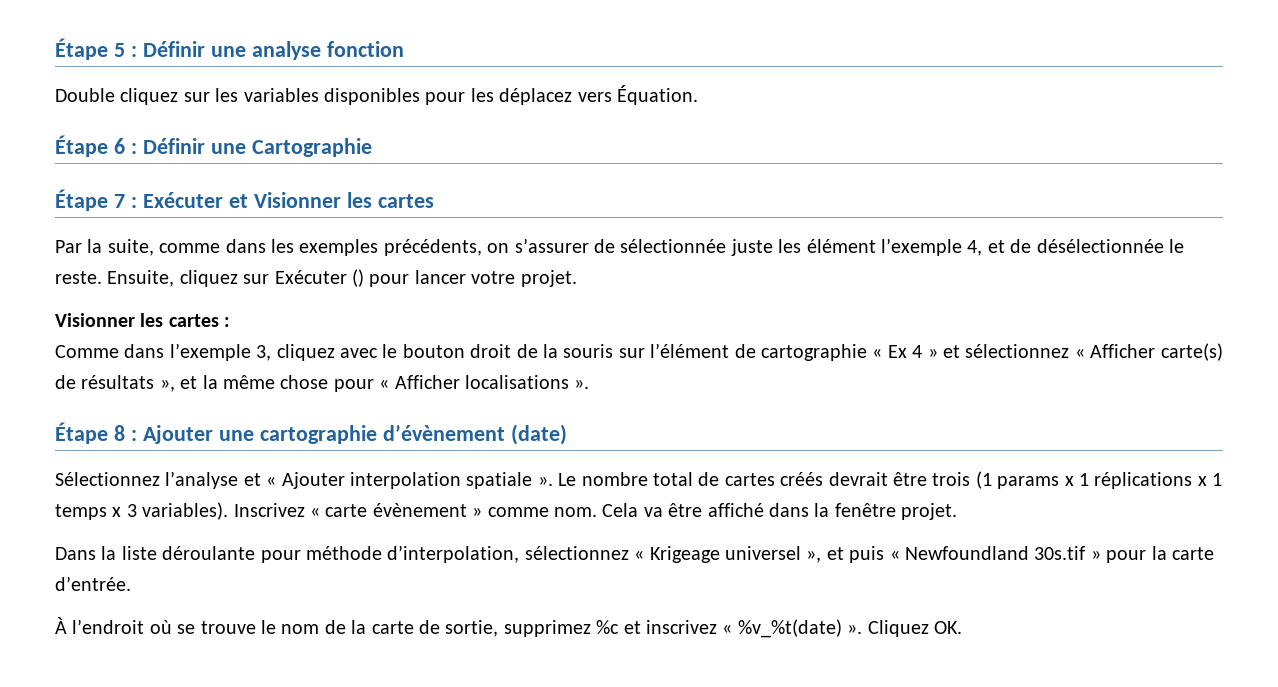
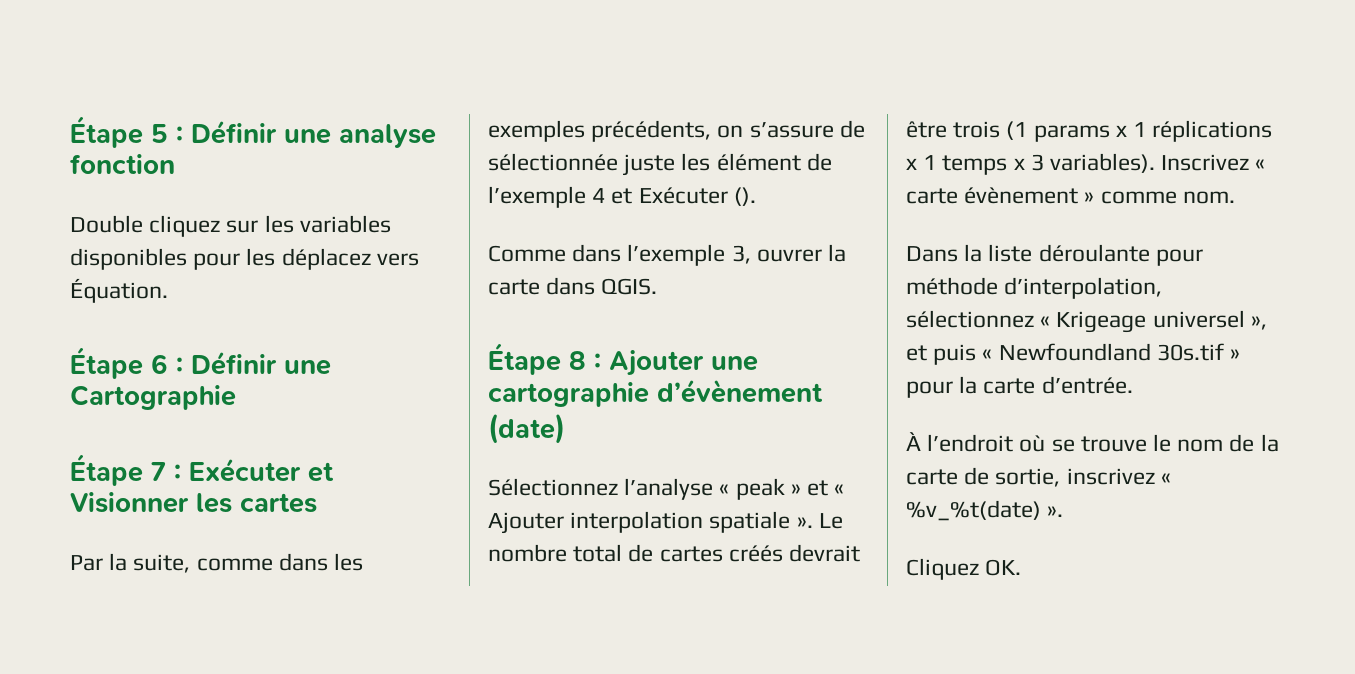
[514,238,589,253] s’assurer -> [749,122,834,138] s’assure
[880,238,1184,256] [55,269,577,287] [55,313,231,327] [55,343,1223,361] [55,375,590,392] l’exemple 4, et de désélectionnée le reste. Ensuite, cliquez sur Exécuter () pour lancer votre projet. // Visionner les cartes : // Comme dans l’exemple 3, cliquez avec le bouton droit de la souris sur l’élément de cartographie « Ex 4 » et sélectionnez « Afficher carte(s) de résultats », et la même chose pour « Afficher localisations ». -> [806,153,832,171] [488,186,756,208] [488,244,847,266] [488,277,658,295] de l’exemple 4 et Exécuter (). // Comme dans l’exemple 3, ouvrer la carte dans QGIS.
(239, 480) none -> [719,478,801,500] « peak »
[602,503,958,520] Cela va être affiché dans la fenêtre projet. -> (1235, 197) none
[503,620,641,637] supprimez %c et -> (1061, 477) none
(863, 629) none -> (1064, 511) //

